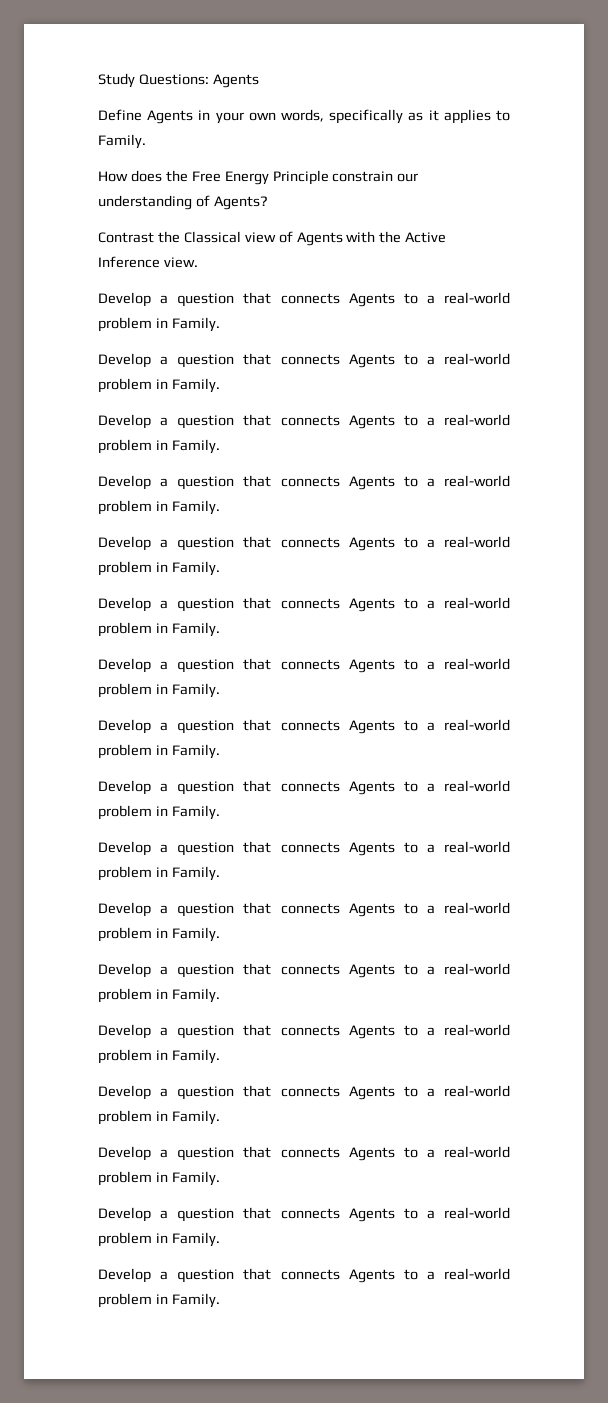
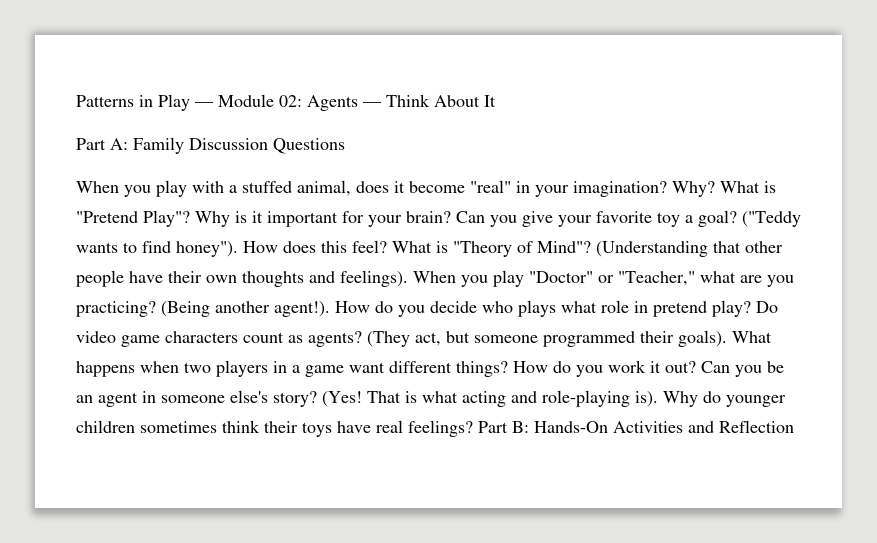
[98,73,259,88] [98,109,510,124] [98,134,146,149] [98,170,419,185] [98,195,268,210] [98,231,447,246] [98,256,198,268] [98,292,510,307] [98,317,220,332] [98,353,510,368] [98,378,220,393] [98,414,510,429] [98,439,220,454] [98,475,510,490] [98,500,220,515] [98,536,510,551] [98,561,220,576] [98,597,510,612] [98,622,220,637] [98,658,510,673] [98,683,220,698] [98,719,510,734] [98,744,220,759] [98,780,510,795] [98,805,220,820] [98,841,510,856] [98,866,220,881] [98,902,510,917] [98,927,220,942] [98,963,510,978] [98,988,220,1003] [98,1024,510,1039] [98,1049,220,1064] [98,1085,510,1100] [98,1110,220,1125] [98,1146,510,1161] [98,1171,220,1186] [98,1207,510,1222] [98,1232,220,1247] [98,1268,510,1283] [98,1293,220,1308] Study Questions: Agents // Define Agents in your own words, specifically as it applies to Family. // How does the Free Energy Principle constrain our understanding of Agents? // Contrast the Classical view of Agents with the Active Inference view. // Develop a question that connects Agents to a real-world problem in Family. // Develop a question that connects Agents to a real-world problem in Family. // Develop a question that connects Agents to a real-world problem in Family. // Develop a question that connects Agents to a real-world problem in Family. // Develop a question that connects Agents to a real-world problem in Family. // Develop a question that connects Agents to a real-world problem in Family. // Develop a question that connects Agents to a real-world problem in Family. // Develop a question that connects Agents to a real-world problem in Family. // Develop a question that connects Agents to a real-world problem in Family. // Develop a question that connects Agents to a real-world problem in Family. // Develop a question that connects Agents to a real-world problem in Family. // Develop a question that connects Agents to a real-world problem in Family. // Develop a question that connects Agents to a real-world problem in Family. // Develop a question that connects Agents to a real-world problem in Family. // Develop a question that connects Agents to a real-world problem in Family. // Develop a question that connects Agents to a real-world problem in Family. // Develop a question that connects Agents to a real-world problem in Family. -> [76,94,496,111] [76,137,345,154] [76,180,776,197] [76,210,801,227] [76,240,783,257] [76,270,794,287] [76,300,778,317] [76,330,772,347] [76,360,784,377] [76,390,786,407] [76,420,794,437] Patterns in Play — Module 02: Agents — Think About It // Part A: Family Discussion Questions // When you play with a stuffed animal, does it become "real" in your imagination? Why? What is "Pretend Play"? Why is it important for your brain? Can you give your favorite toy a goal? ("Teddy wants to find honey"). How does this feel? What is "Theory of Mind"? (Understanding that other people have their own thoughts and feelings). When you play "Doctor" or "Teacher," what are you practicing? (Being another agent!). How do you decide who plays what role in pretend play? Do video game characters count as agents? (They act, but someone programmed their goals). What happens when two players in a game want different things? How do you work it out? Can you be an agent in someone else's story? (Yes! That is what acting and role-playing is). Why do younger children sometimes think their toys have real feelings? Part B: Hands-On Activities and Reflection

